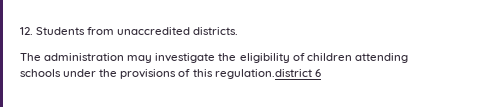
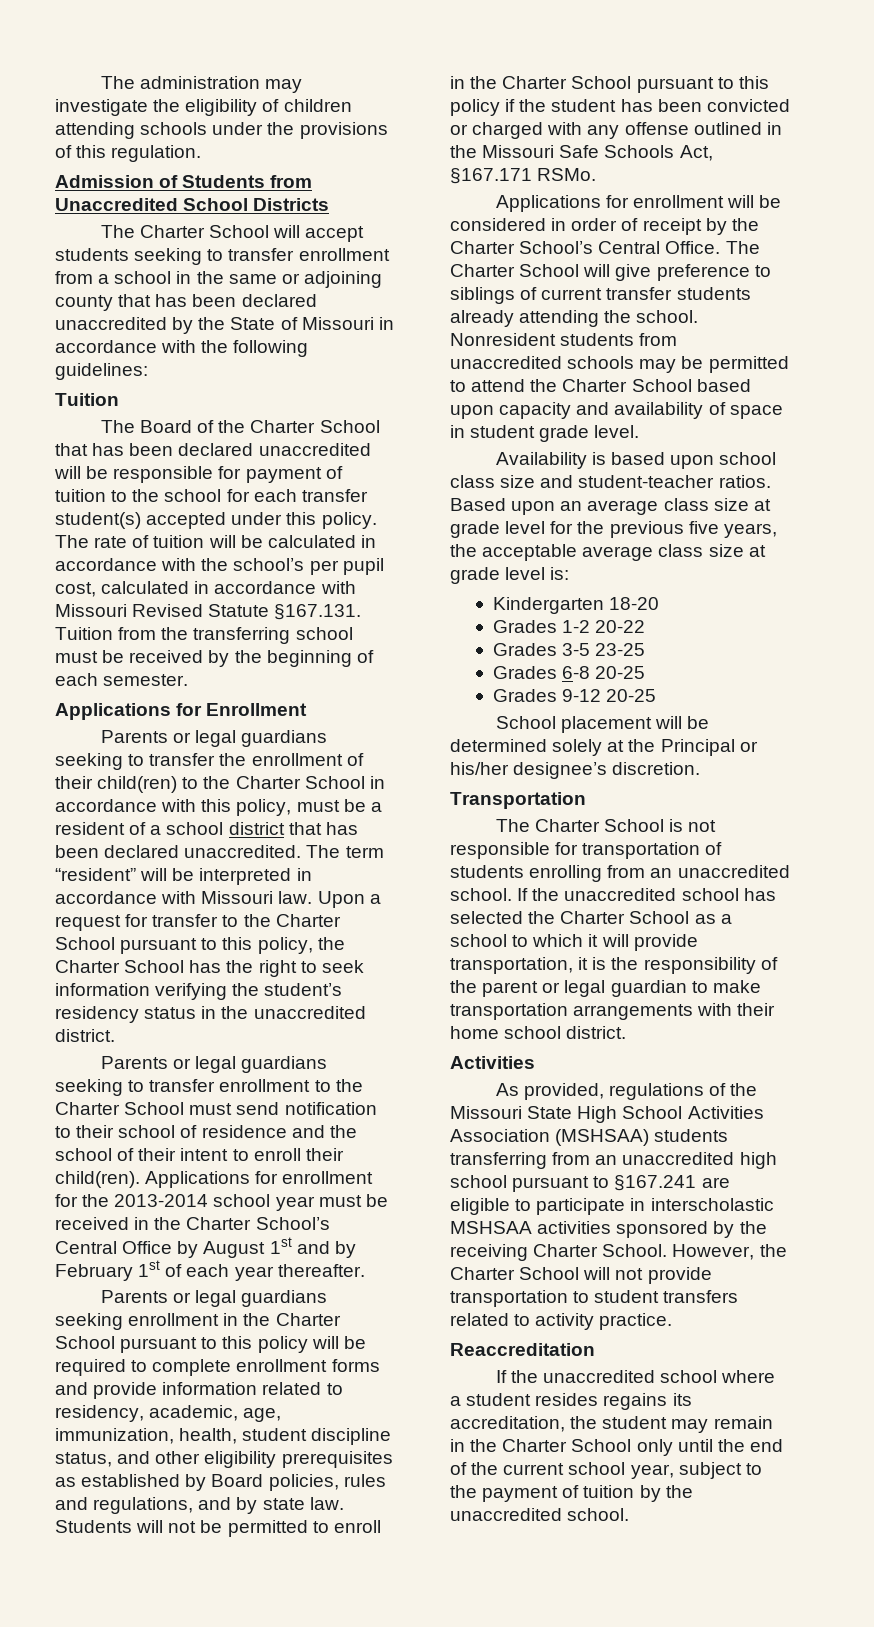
[20,27,239,35] 12. Students from unaccredited districts. // -> (100, 82) none
[214,69,321,79] regulation.district 6 -> [111,145,202,162] [55,175,313,188] [55,198,330,211] [100,225,365,242] [55,248,390,265] [55,271,382,288] [55,294,317,311] [55,317,394,334] [55,340,309,357] [55,363,148,380] [55,393,119,406] [100,420,380,433] [55,443,371,456] [54,466,343,483] [55,489,368,502] [55,512,377,529] [55,535,376,548] [55,558,384,575] [55,581,356,597] [55,604,362,620] [55,627,353,644] [55,650,374,667] [55,673,189,686] [55,703,308,720] [100,730,328,747] [55,753,364,770] [55,776,385,793] [55,799,382,816] [55,822,358,835] [55,845,384,858] [55,868,312,885] [55,891,381,908] [55,914,341,931] [55,937,345,954] [55,960,364,977] [55,983,343,1000] [55,1006,366,1023] [55,1029,115,1042] [100,1056,328,1073] [55,1079,363,1096] [55,1102,377,1115] [55,1125,357,1138] [55,1148,344,1161] [55,1171,374,1188] [55,1194,388,1211] [55,1217,330,1230] [55,1237,356,1258] [55,1260,365,1281] [100,1290,328,1307] [55,1313,341,1330] [55,1336,366,1353] [55,1359,380,1376] [55,1382,343,1399] [55,1405,282,1422] [55,1428,392,1445] [55,1451,393,1468] [55,1474,386,1491] [55,1497,344,1514] [55,1520,381,1537] [450,76,769,93] [450,99,790,116] [450,122,782,139] [450,145,713,161] [450,168,597,184] [495,195,782,212] [450,218,759,235] [450,241,760,254] [450,264,771,281] [450,287,751,304] [450,310,699,327] [450,333,678,346] [450,356,789,373] [450,379,751,392] [450,402,783,419] [450,425,640,442] [495,452,777,469] [450,475,771,488] [450,498,771,515] [450,521,777,538] [450,544,766,561] [450,567,570,584] [493,597,660,614] [493,620,646,633] [493,643,646,656] [493,666,646,679] [493,689,657,702] [495,716,710,733] [450,739,758,756] [450,762,701,779] [450,792,586,809] [495,819,717,832] [450,842,723,859] [450,865,790,882] [450,888,776,901] [450,911,732,924] [450,934,698,951] [450,957,778,974] [450,980,761,997] [450,1003,776,1020] [450,1026,627,1039] [450,1056,535,1069] [495,1083,758,1100] [450,1106,764,1123] [450,1129,729,1146] [450,1152,777,1169] [450,1175,730,1192] [450,1198,774,1215] [450,1221,767,1238] [450,1244,787,1261] [450,1267,712,1284] [450,1290,739,1307] [450,1313,673,1330] [450,1343,595,1356] [495,1370,776,1383] [450,1393,692,1410] [450,1416,773,1433] [450,1439,783,1456] [450,1462,762,1479] [450,1485,693,1502] [450,1508,630,1521] regulation. // Admission of Students from Unaccredited School Districts // The Charter School will accept students seeking to transfer enrollment from a school in the same or adjoining county that has been declared unaccredited by the State of Missouri in accordance with the following guidelines: // Tuition // The Board of the Charter School that has been declared unaccredited will be responsible for payment of tuition to the school for each transfer student(s) accepted under this policy. The rate of tuition will be calculated in accordance with the school’s per pupil cost, calculated in accordance with Missouri Revised Statute §167.131. Tuition from the transferring school must be received by the beginning of each semester. // Applications for Enrollment // Parents or legal guardians seeking to transfer the enrollment of their child(ren) to the Charter School in accordance with this policy, must be a resident of a school district that has been declared unaccredited. The term “resident” will be interpreted in accordance with Missouri law. Upon a request for transfer to the Charter School pursuant to this policy, the Charter School has the right to seek information verifying the student’s residency status in the unaccredited district. // Parents or legal guardians seeking to transfer enrollment to the Charter School must send notification to their school of residence and the school of their intent to enroll their child(ren). Applications for enrollment for the 2013-2014 school year must be received in the Charter School’s Central Office by August 1st and by February 1st of each year thereafter. // Parents or legal guardians seeking enrollment in the Charter School pursuant to this policy will be required to complete enrollment forms and provide information related to residency, academic, age, immunization, health, student discipline status, and other eligibility prerequisites as established by Board policies, rules and regulations, and by state law. Students will not be permitted to enroll in the Charter School pursuant to this policy if the student has been convicted or charged with any offense outlined in the Missouri Safe Schools Act, §167.171 RSMo. // Applications for enrollment will be considered in order of receipt by the Charter School’s Central Office. The Charter School will give preference to siblings of current transfer students already attending the school. Nonresident students from unaccredited schools may be permitted to attend the Charter School based upon capacity and availability of space in student grade level. // Availability is based upon school class size and student-teacher ratios. Based upon an average class size at grade level for the previous five years, the acceptable average class size at grade level is: // Kindergarten 18-20 // Grades 1-2 20-22 // Grades 3-5 23-25 // Grades 6-8 20-25 // Grades 9-12 20-25 // School placement will be determined solely at the Principal or his/her designee’s discretion. // Transportation // The Charter School is not responsible for transportation of students enrolling from an unaccredited school. If the unaccredited school has selected the Charter School as a school to which it will provide transportation, it is the responsibility of the parent or legal guardian to make transportation arrangements with their home school district. // Activities // As provided, regulations of the Missouri State High School Activities Association (MSHSAA) students transferring from an unaccredited high school pursuant to §167.241 are eligible to participate in interscholastic MSHSAA activities sponsored by the receiving Charter School. However, the Charter School will not provide transportation to student transfers related to activity practice. // Reaccreditation // If the unaccredited school where a student resides regains its accreditation, the student may remain in the Charter School only until the end of the current school year, subject to the payment of tuition by the unaccredited school.

